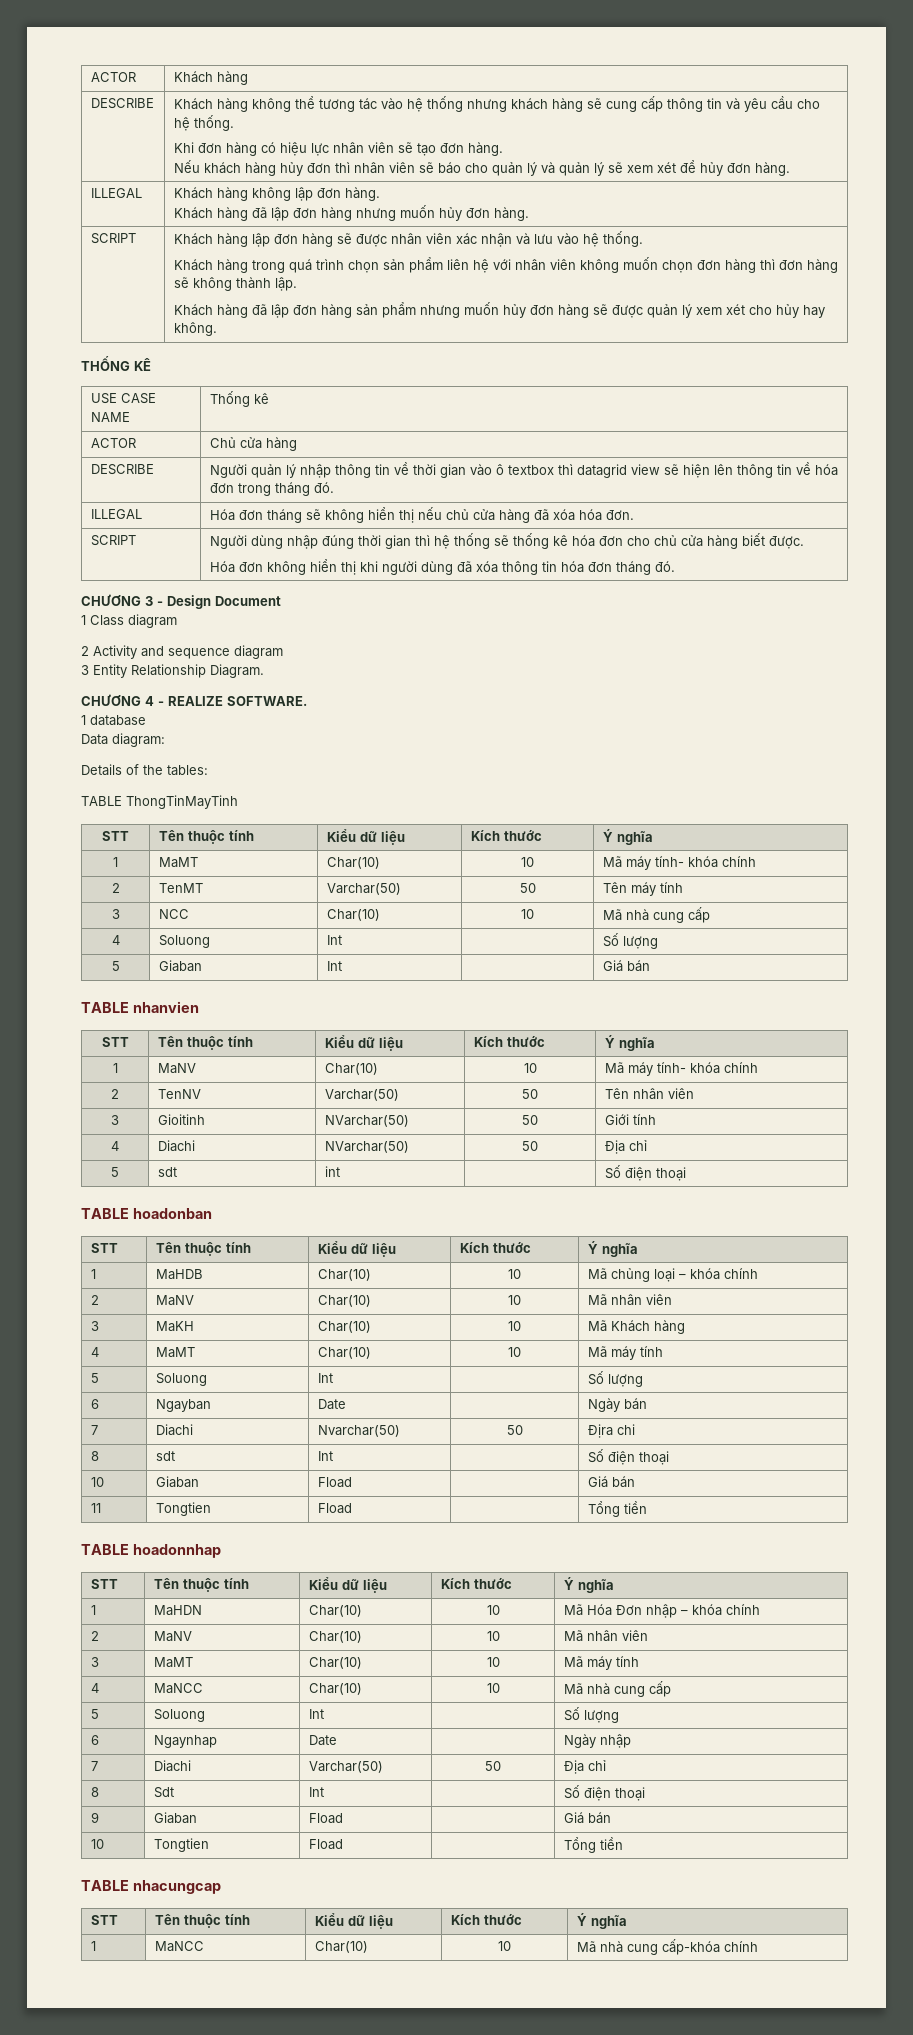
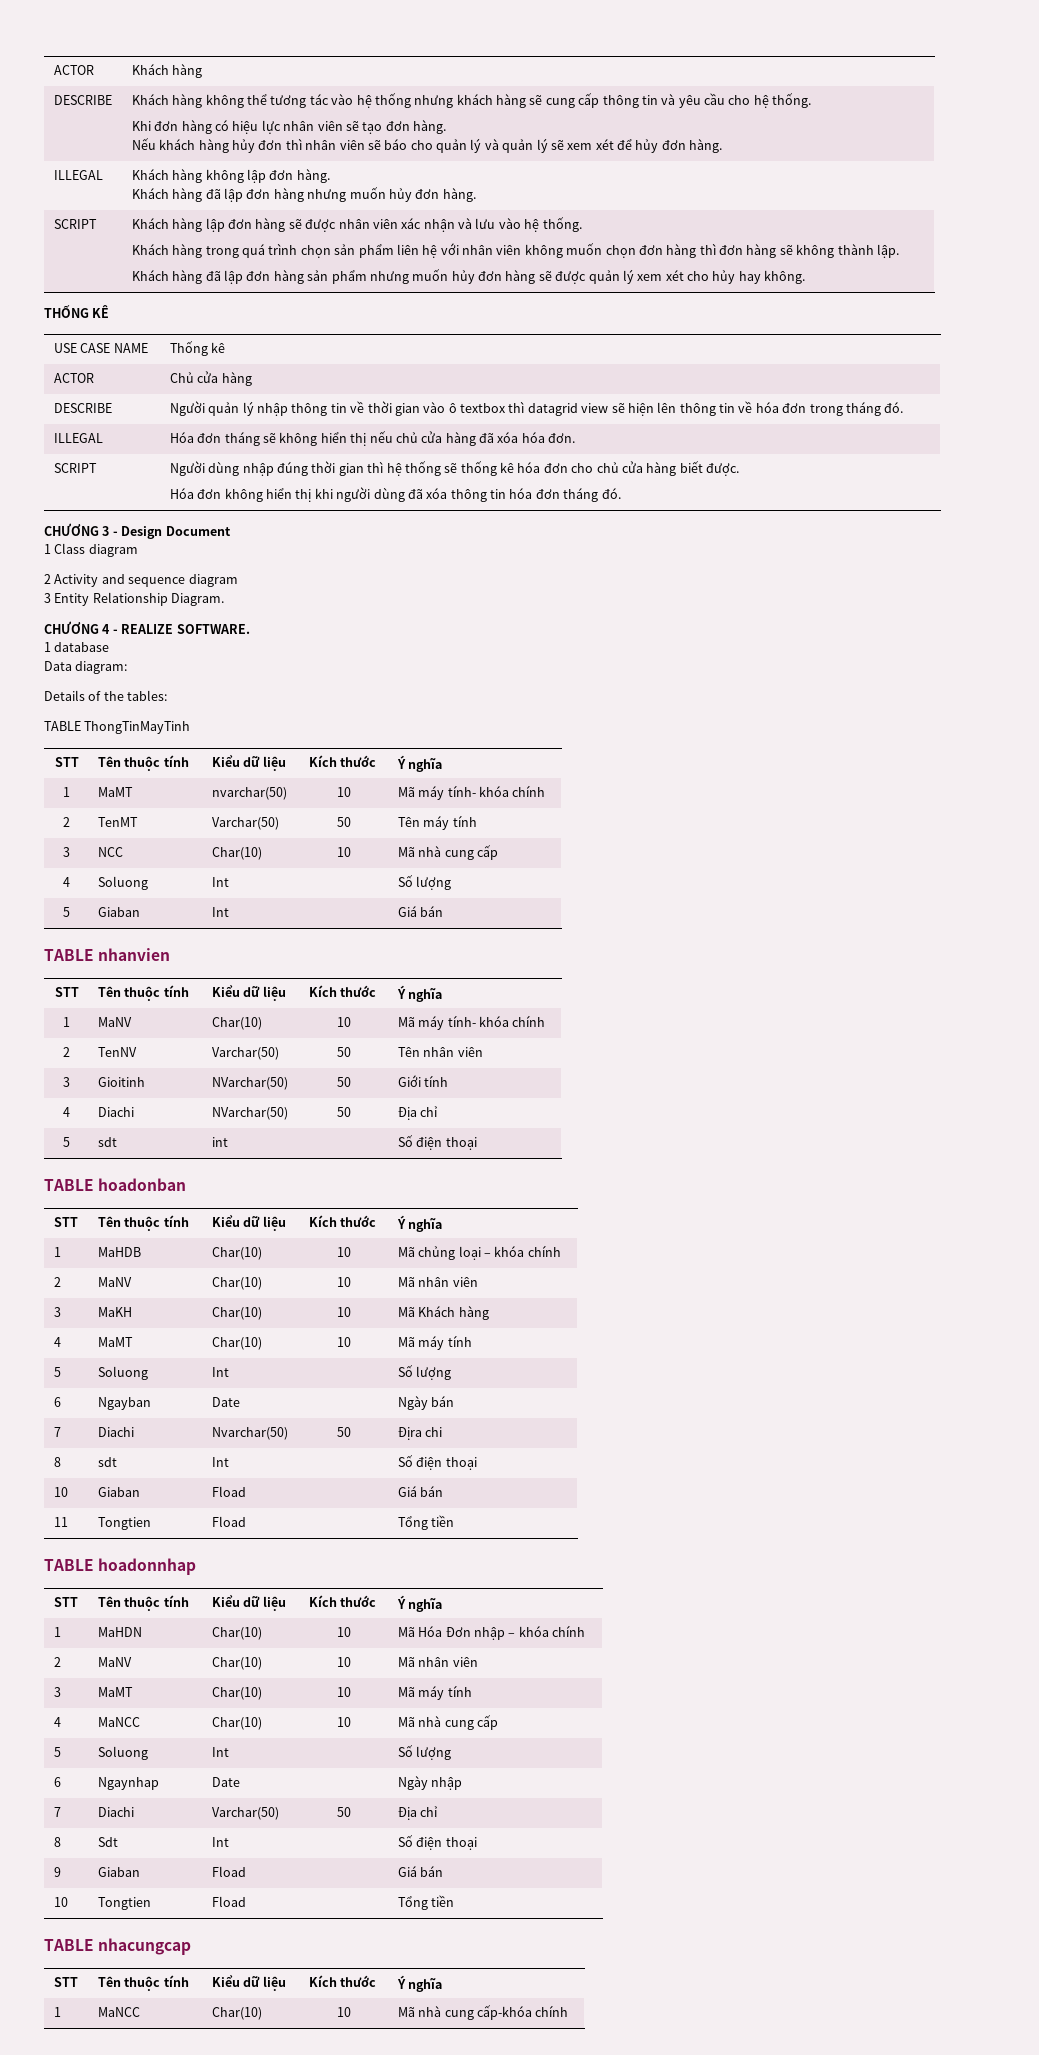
[326,857,380,869] Char(10) -> [211,787,287,800] nvarchar(50)

